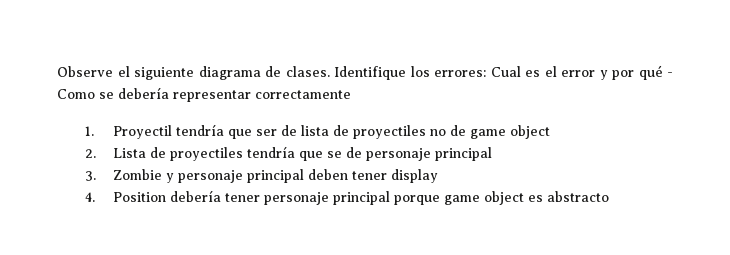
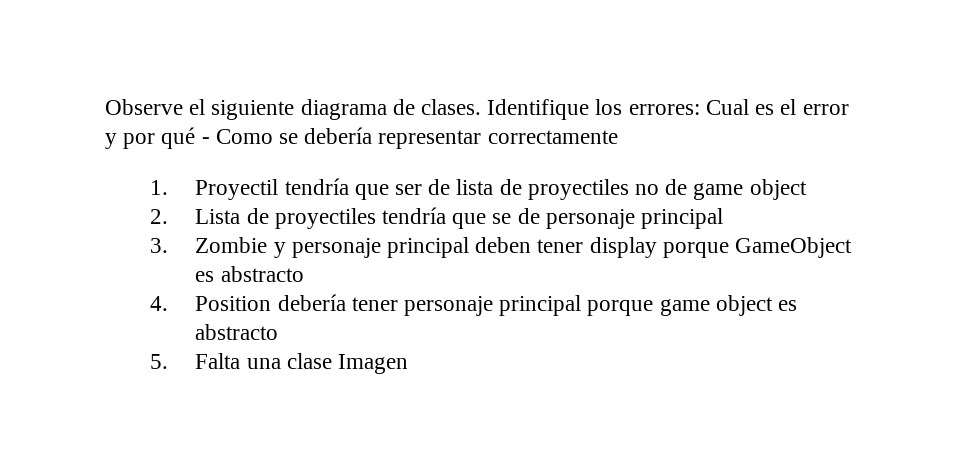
(438, 176) none -> [662,237,853,258] [195,266,304,282] porque GameObject es abstracto
(609, 196) none -> [150,353,408,374] // 5. Falta una clase Imagen

